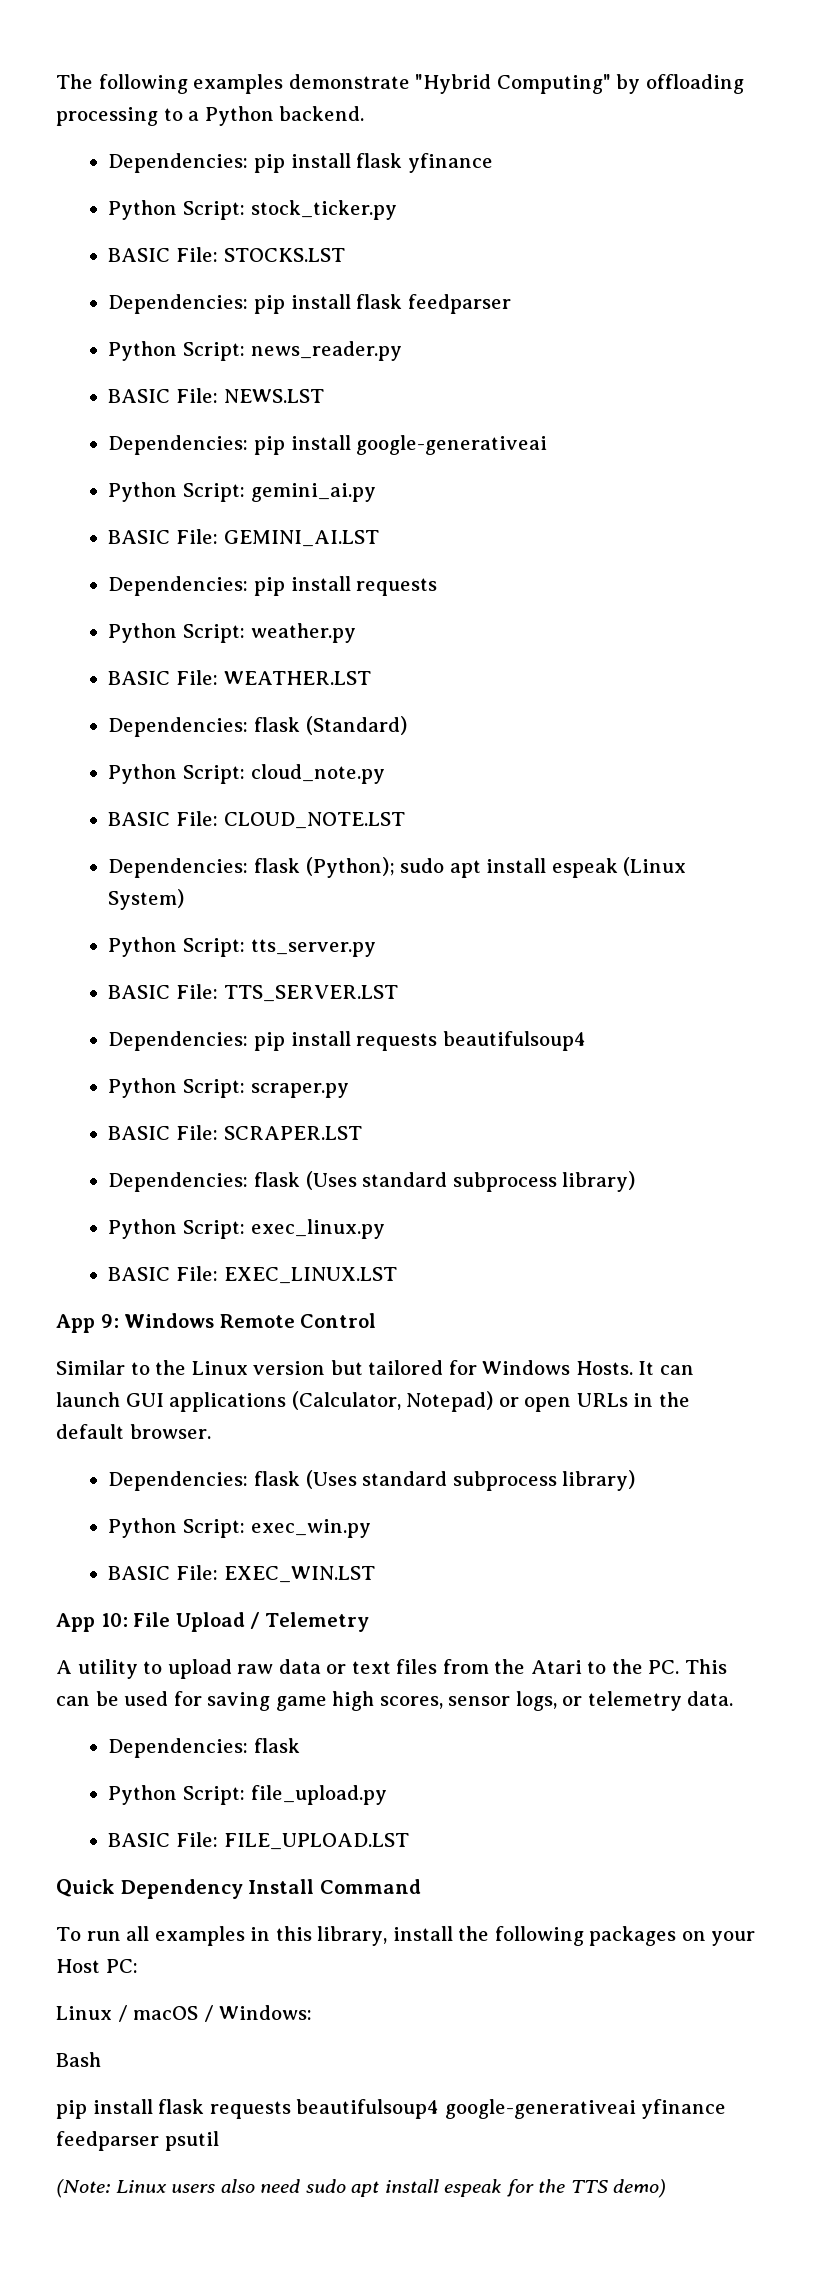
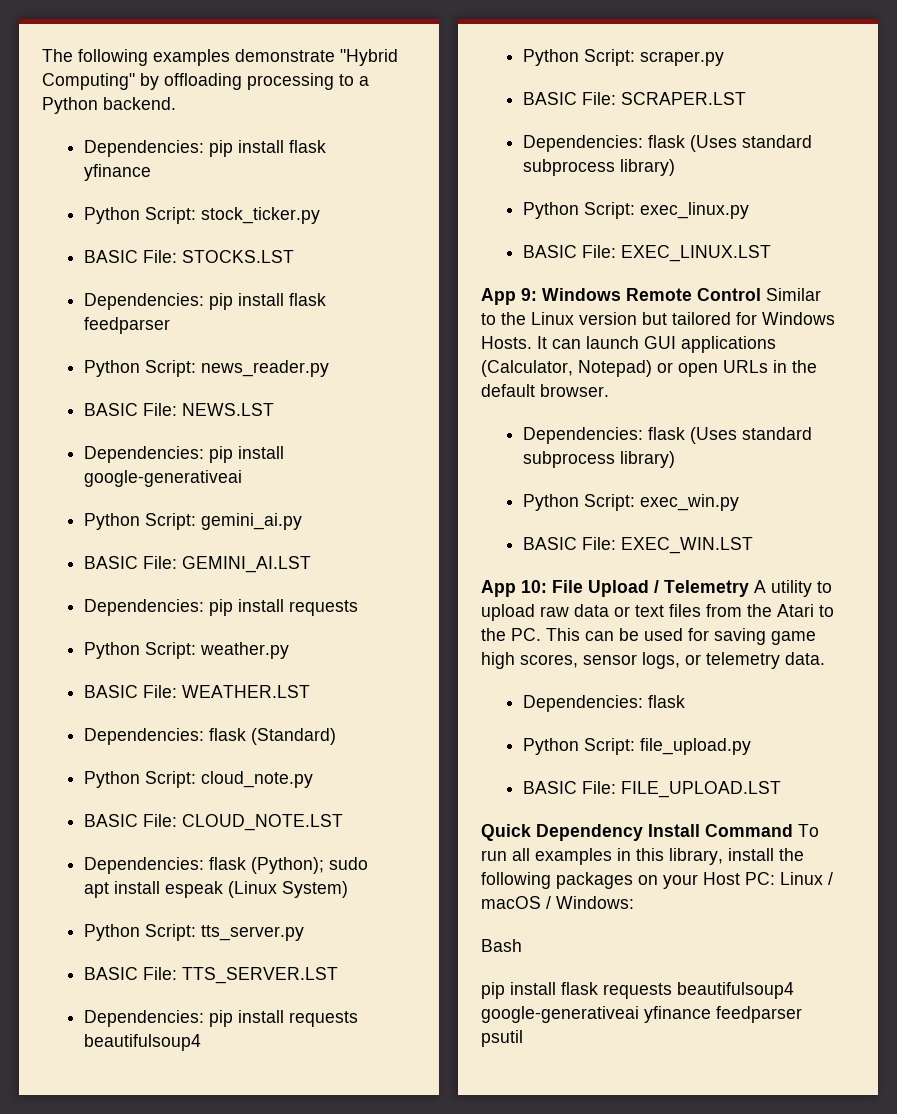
(377, 1320) // -> (761, 294) none
(369, 1622) // -> (749, 588) none
(421, 1886) // -> (793, 830) none
(138, 1966) // -> (775, 878) none
[56,2179,667,2198] // (Note: Linux users also need sudo apt install espeak for the TTS demo) -> (523, 1038) none

